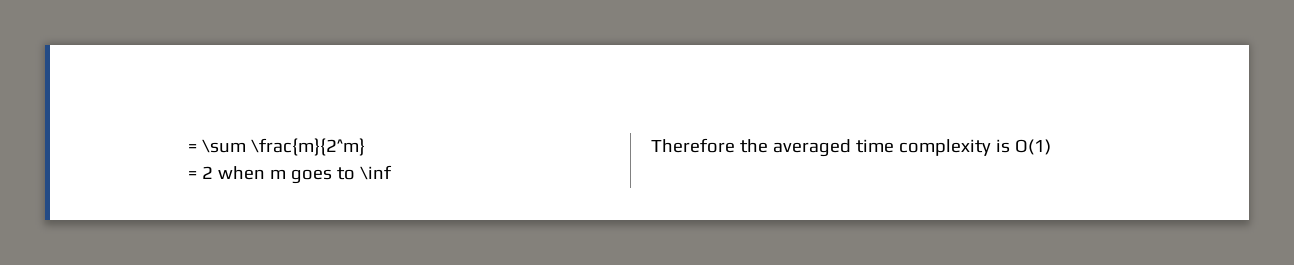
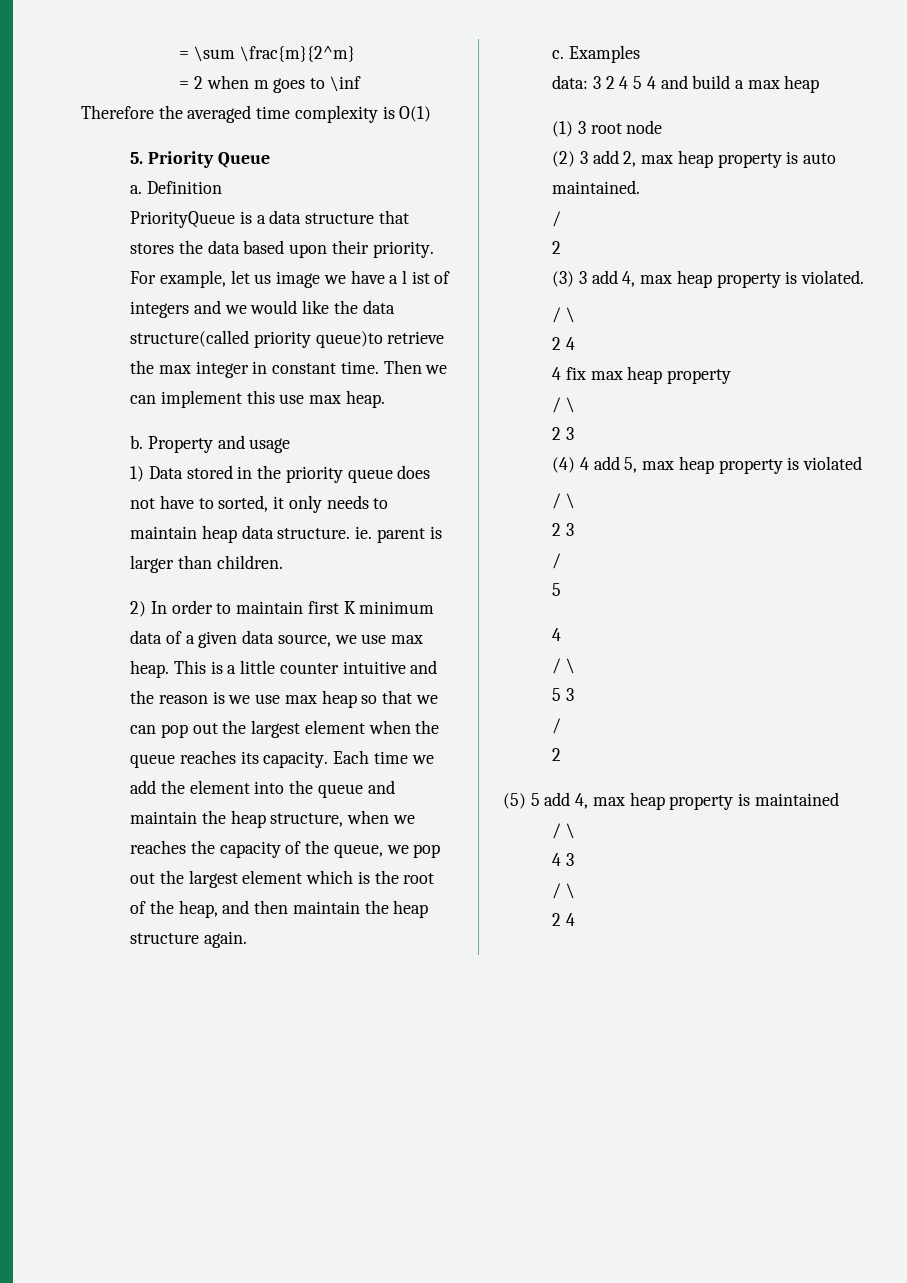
(1051, 147) none -> [130,151,270,168] [130,181,222,194] [130,210,409,228] [130,240,434,258] [130,270,451,288] [130,300,395,318] [130,330,445,348] [130,360,448,378] [130,390,385,408] [130,435,291,453] [130,465,431,483] [130,495,389,513] [130,525,442,543] [130,555,283,573] [130,600,435,617] [130,630,424,648] [130,660,438,678] [130,690,438,708] [130,720,440,738] [130,750,434,768] [130,780,395,798] [130,810,415,828] [130,840,441,858] [130,870,435,888] [130,900,429,918] [130,931,247,948] [552,45,640,63] [552,75,820,93] [552,120,663,137] [552,150,837,168] [552,180,641,194] [552,211,562,227] [552,241,562,254] [552,270,865,288] [552,307,575,323] [552,337,575,350] [552,366,732,384] [552,397,575,413] [552,427,574,440] [552,456,863,474] [552,493,575,509] [552,523,574,536] [552,553,562,569] [552,583,562,596] [552,628,562,641] [552,658,575,674] [552,688,574,701] [552,718,562,734] [552,748,562,761] [503,792,839,810] [552,823,575,839] [552,853,574,866] [552,883,575,899] [552,913,575,926] // 5. Priority Queue // a. Definition // PriorityQueue is a data structure that stores the data based upon their priority. For example, let us image we have a l ist of integers and we would like the data structure(called priority queue)to retrieve the max integer in constant time. Then we can implement this use max heap. // b. Property and usage // 1) Data stored in the priority queue does not have to sorted, it only needs to maintain heap data structure. ie. parent is larger than children. // 2) In order to maintain first K minimum data of a given data source, we use max heap. This is a little counter intuitive and the reason is we use max heap so that we can pop out the largest element when the queue reaches its capacity. Each time we add the element into the queue and maintain the heap structure, when we reaches the capacity of the queue, we pop out the largest element which is the root of the heap, and then maintain the heap structure again. // c. Examples // data: 3 2 4 5 4 and build a max heap // (1) 3 root node // (2) 3 add 2, max heap property is auto maintained. // / // 2 // (3) 3 add 4, max heap property is violated. // / \ // 2 4 // 4 fix max heap property // / \ // 2 3 // (4) 4 add 5, max heap property is violated // / \ // 2 3 // / // 5 // 4 // / \ // 5 3 // / // 2 // (5) 5 add 4, max heap property is maintained // / \ // 4 3 // / \ // 2 4

